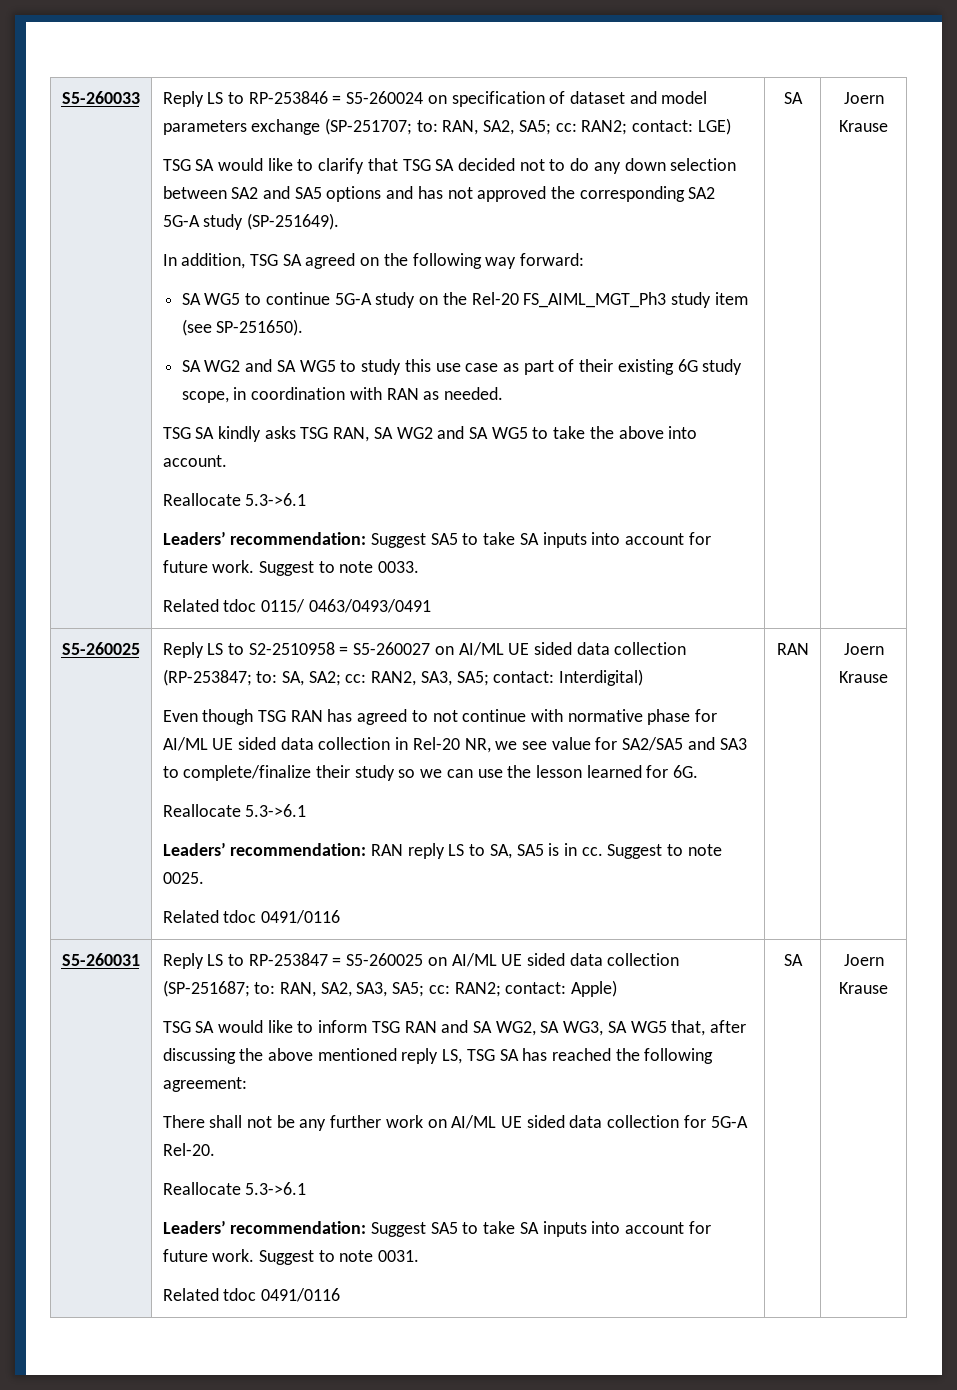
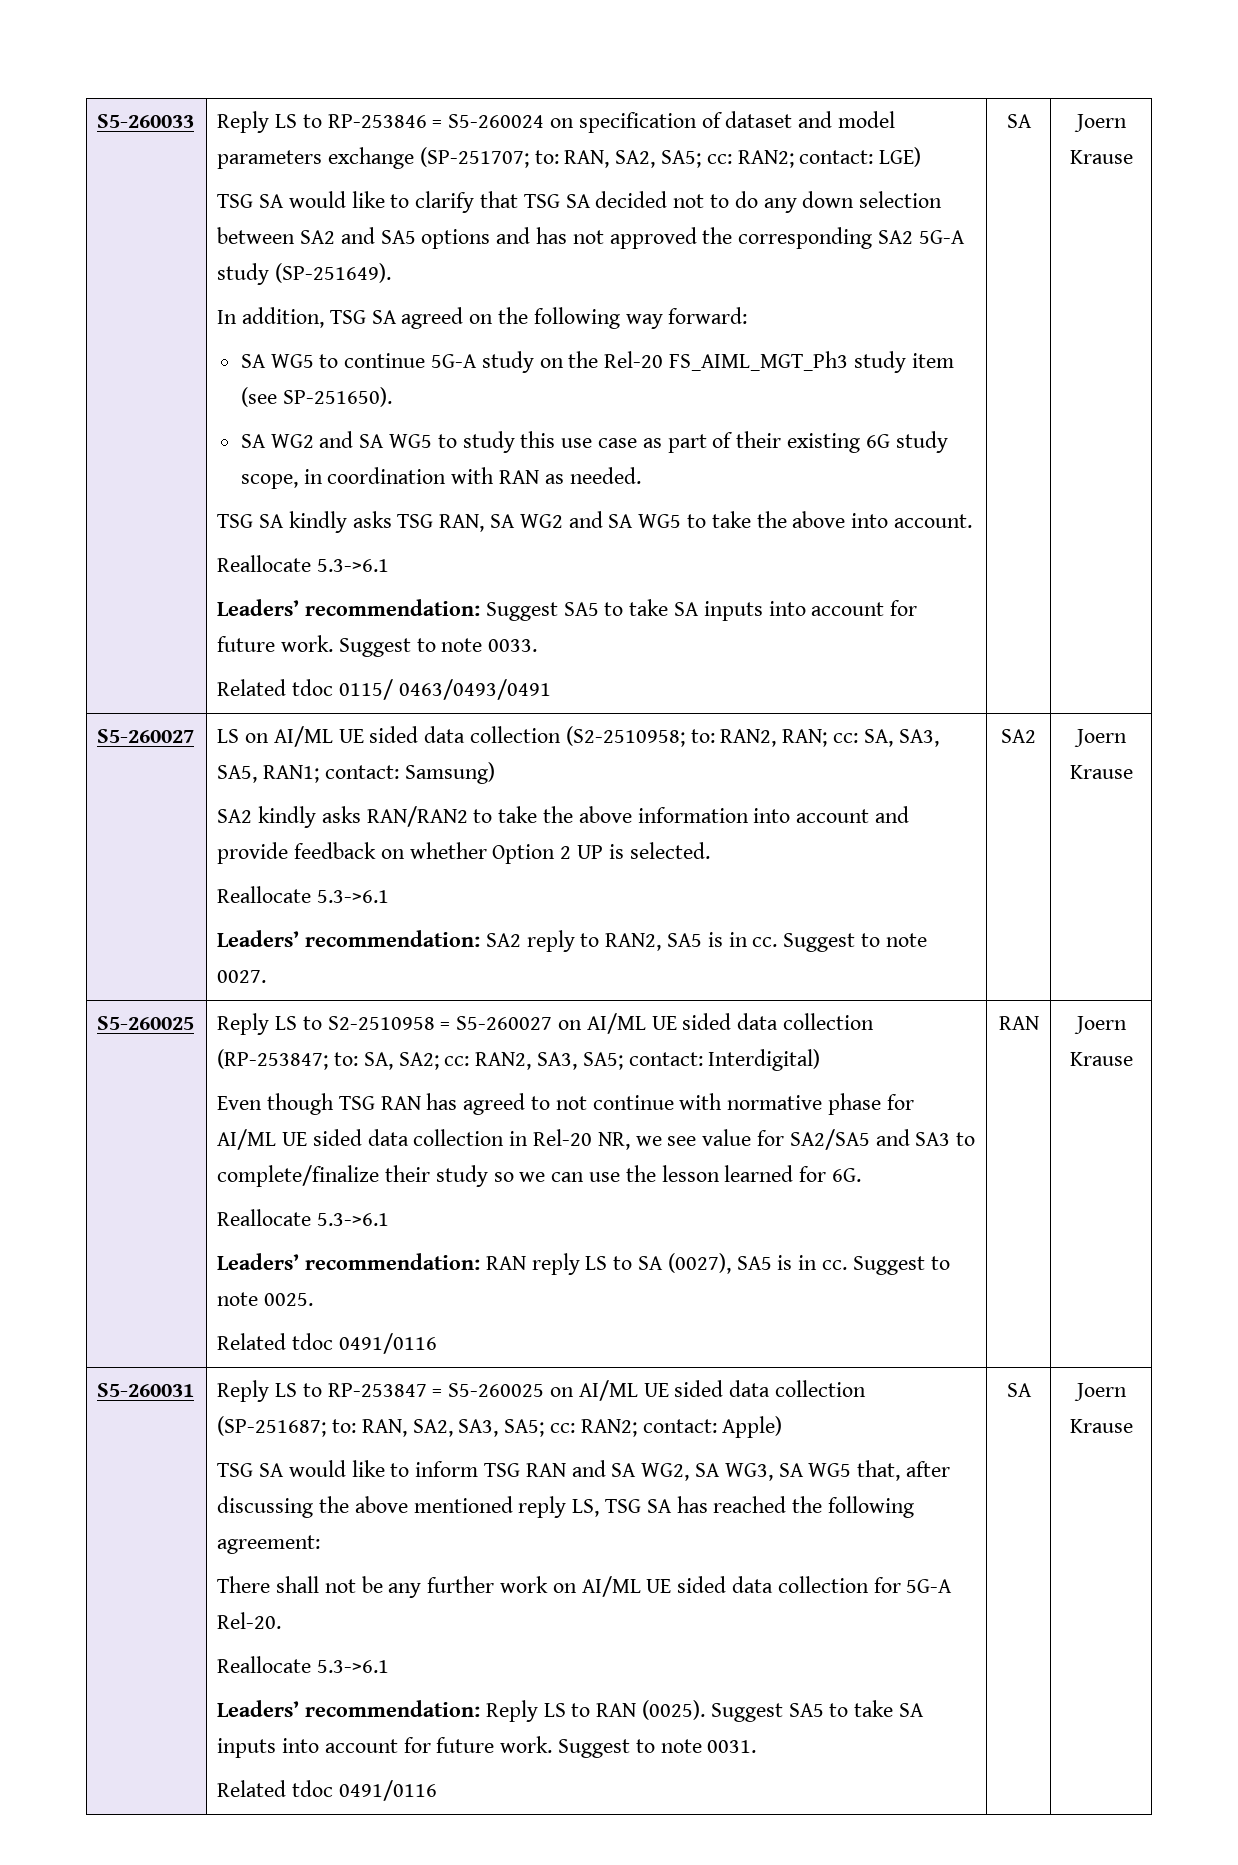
(888, 126) none -> [97,729,195,743] [217,726,939,747] [217,762,495,784] [217,806,910,828] [217,842,710,864] [217,886,389,903] [217,930,927,952] [217,970,267,983] [1001,729,1036,743] [1073,729,1127,747] [1069,765,1133,779] // S5-260027 | LS on AI/ML UE sided data collection (S2-2510958; to: RAN2, RAN; cc: SA, SA3, SA5, RAN1; contact: Samsung) // SA2 kindly asks RAN/RAN2 to take the above information into account and provide feedback on whether Option 2 UP is selected. // Reallocate 5.3->6.1 // Leaders’ recommendation: SA2 reply to RAN2, SA5 is in cc. Suggest to note 0027. | SA2 | Joern Krause
[489,844,512,859] SA, -> [637,1253,731,1274] SA (0027),
(367, 1227) none -> [485,1700,705,1722] Reply LS to RAN (0025).

